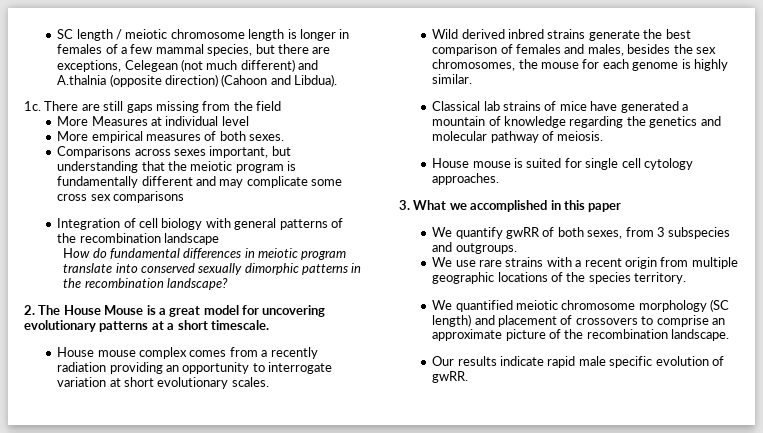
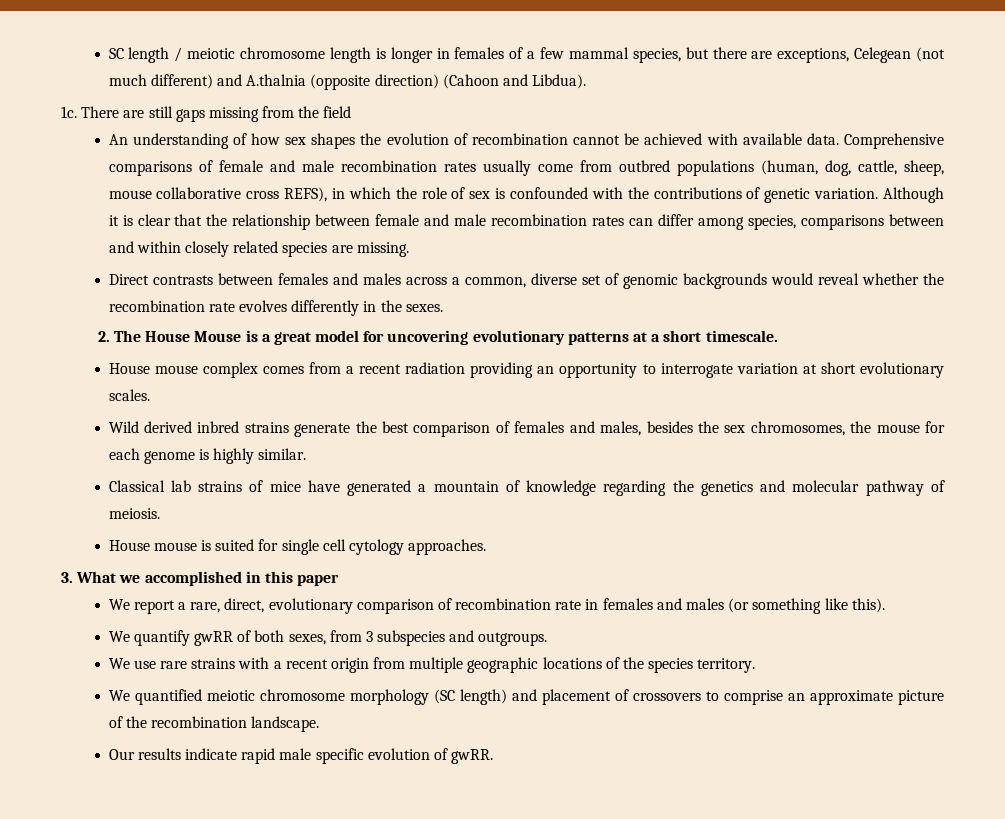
[57,116,249,126] [57,131,285,143] [57,146,291,158] [57,161,297,173] [57,176,343,188] [57,191,185,203] [57,218,343,230] [57,233,220,245] [63,248,347,260] [63,263,362,275] [63,278,228,290] More Measures at individual level // More empirical measures of both sexes. // Comparisons across sexes important, but understanding that the meiotic program is fundamentally different and may complicate some cross sex comparisons // Integration of cell biology with general patterns of the recombination landscape // How do fundamental differences in meiotic program translate into conserved sexually dimorphic patterns in the recombination landscape? -> [108,133,944,149] [108,160,945,176] [108,187,945,203] [108,214,944,230] [108,241,409,257] [108,273,945,289] [108,300,443,316] An understanding of how sex shapes the evolution of recombination cannot be achieved with available data. Comprehensive comparisons of female and male recombination rates usually come from outbred populations (human, dog, cattle, sheep, mouse collaborative cross REFS), in which the role of sex is confounded with the contributions of genetic variation. Although it is clear that the relationship between female and male recombination rates can differ among species, comparisons between and within closely related species are missing. // Direct contrasts between females and males across a common, diverse set of genomic backgrounds would reveal whether the recombination rate evolves differently in the sexes.
[270,347,318,359] recently -> [359,364,402,374] recent
(622, 207) none -> [108,598,885,614] // We report a rare, direct, evolutionary comparison of recombination rate in females and males (or something like this).

